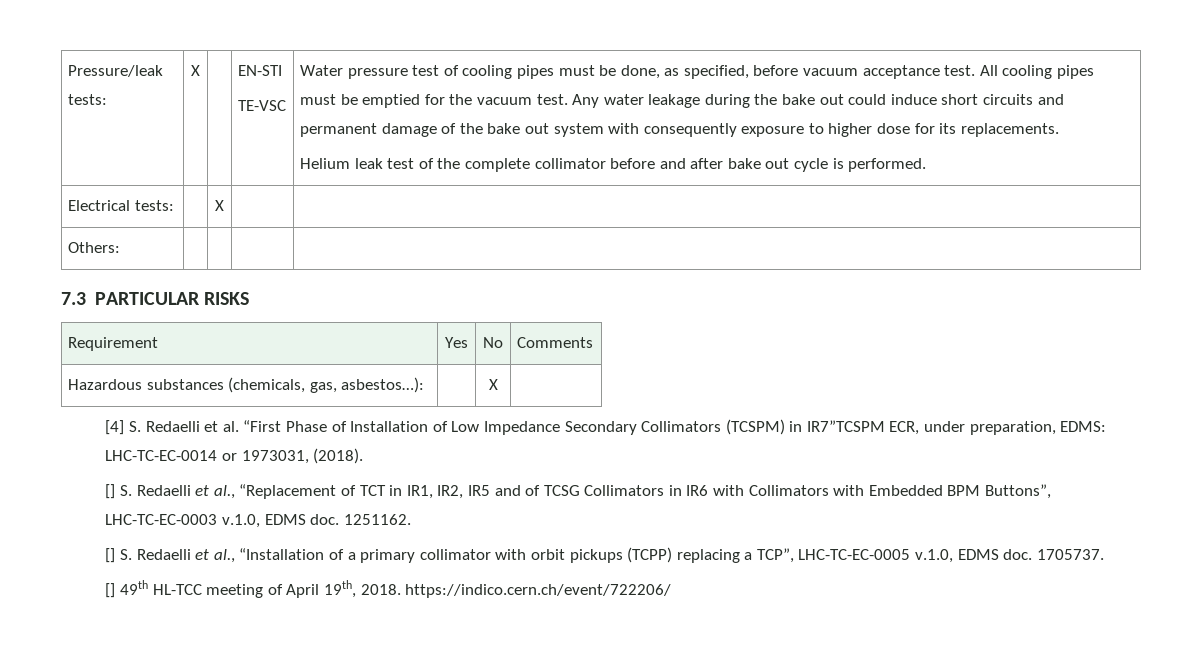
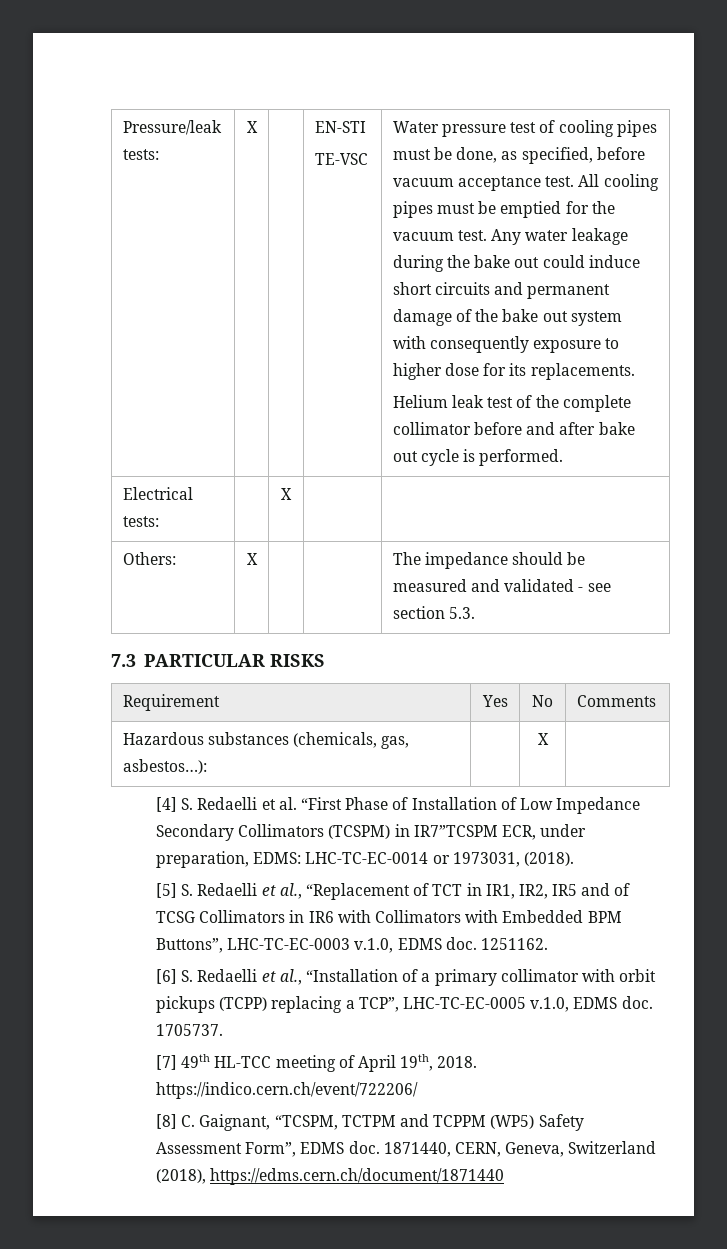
(120, 247) | | | -> [246,553,258,565] [392,552,586,569] [392,579,611,592] [392,606,476,619] X | | | The impedance should be measured and validated - see section 5.3.
[105,484,116,499] [] -> [156,883,178,898] [5]
[105,548,116,563] [] -> [156,969,178,984] [6]
[105,583,116,598] [] -> [156,1055,178,1070] [7]
(672, 591) none -> [156,1114,584,1131] [156,1141,657,1157] [156,1168,505,1185] // [8] C. Gaignant, “TCSPM, TCTPM and TCPPM (WP5) Safety Assessment Form”, EDMS doc. 1871440, CERN, Geneva, Switzerland (2018), https://edms.cern.ch/document/1871440

